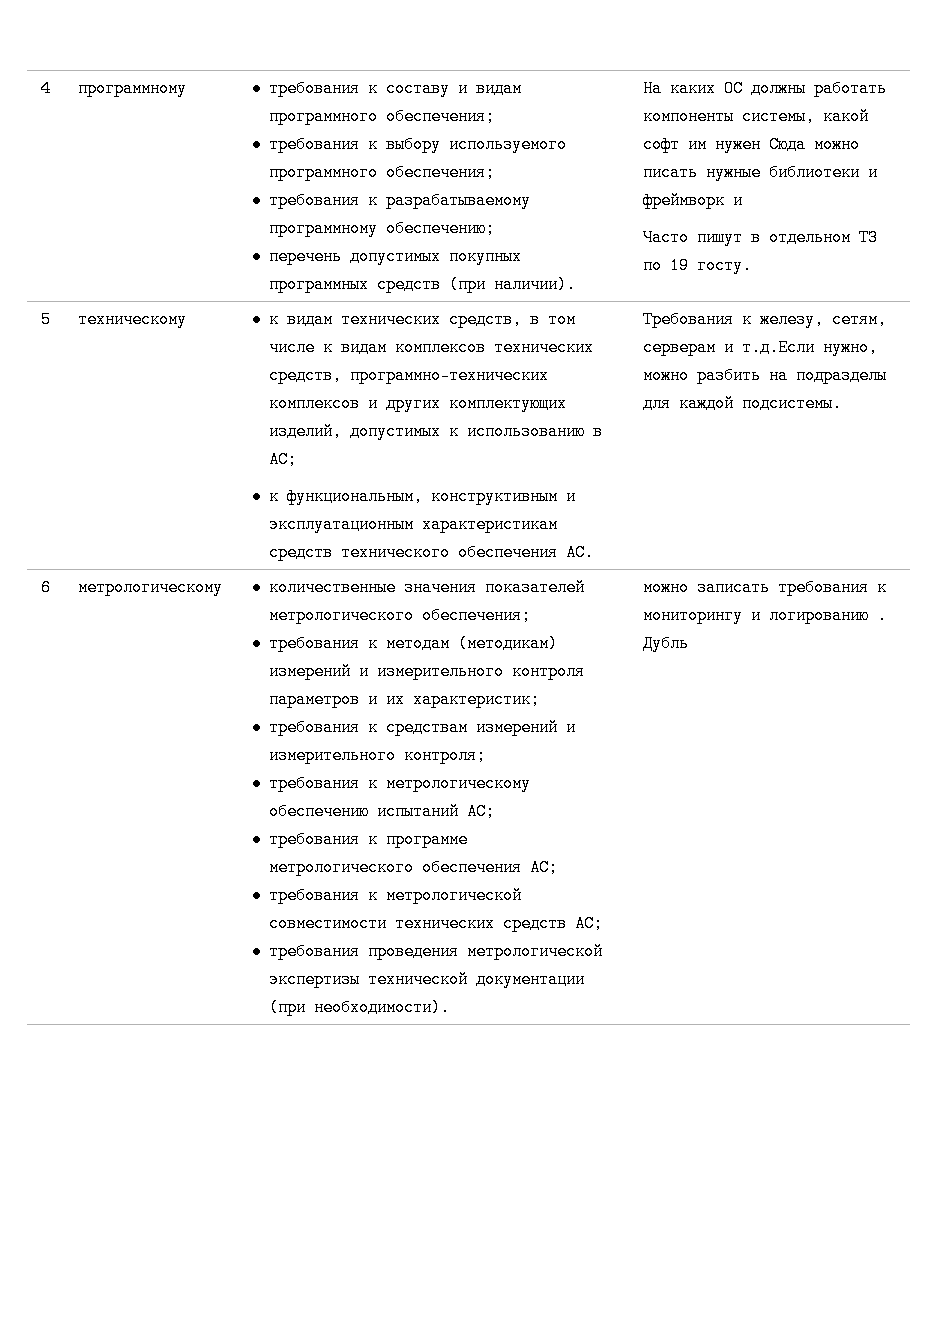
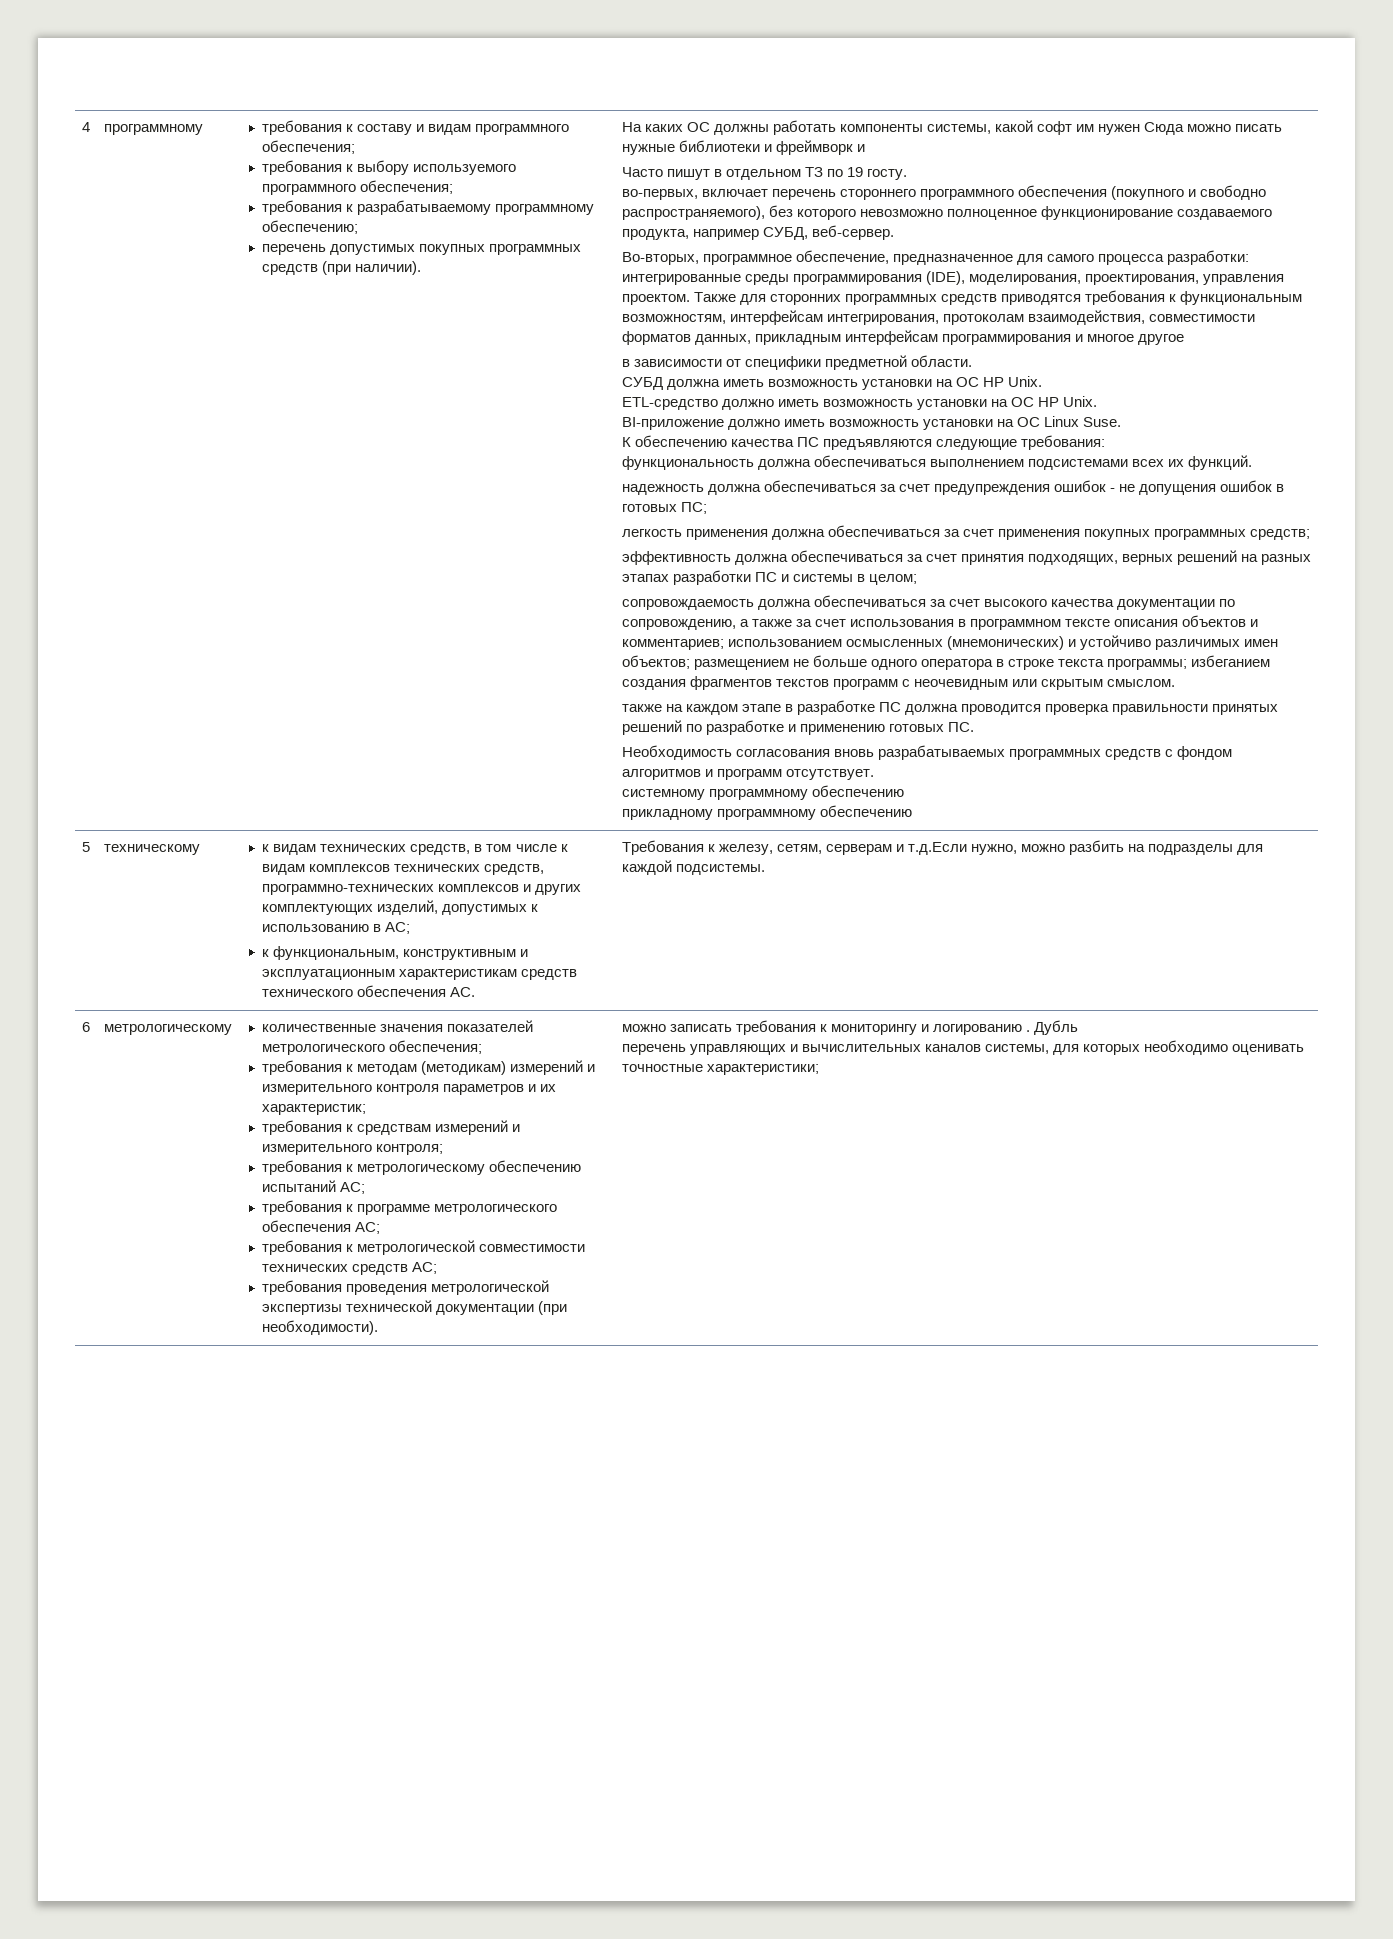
(752, 265) none -> [621,185,1267,200] [621,205,1272,220] [621,225,894,240] [621,250,1250,265] [621,271,1284,285] [621,290,1303,305] [621,310,1255,325] [621,330,1185,345] [621,355,972,370] [621,376,1043,390] [621,396,1098,410] [621,416,1122,430] [621,435,1105,450] [621,455,1253,470] [621,480,1285,495] [621,502,707,514] [621,525,1311,540] [621,550,1312,565] [621,570,917,585] [621,595,1236,610] [621,615,1259,630] [621,635,1279,650] [621,655,1271,670] [621,676,1176,690] [621,700,1279,715] [621,720,974,735] [621,745,1233,760] [621,769,874,780] [621,785,904,800] [621,805,912,820] // во-первых, включает перечень стороннего программного обеспечения (покупного и свободно распространяемого), без которого невозможно полноценное функционирование создаваемого продукта, например СУБД, веб-сервер. // Во-вторых, программное обеспечение, предназначенное для самого процесса разработки: интегрированные среды программирования (IDE), моделирования, проектирования, управления проектом. Также для сторонних программных средств приводятся требования к функциональным возможностям, интерфейсам интегрирования, протоколам взаимодействия, совместимости форматов данных, прикладным интерфейсам программирования и многое другое // в зависимости от специфики предметной области. // СУБД должна иметь возможность установки на ОС HP Unix. // ETL-средство должно иметь возможность установки на ОС HP Unix. // BI-приложение должно иметь возможность установки на ОС Linux Suse. // К обеспечению качества ПС предъявляются следующие требования: // функциональность должна обеспечиваться выполнением подсистемами всех их функций. // надежность должна обеспечиваться за счет предупреждения ошибок - не допущения ошибок в готовых ПС; // легкость применения должна обеспечиваться за счет применения покупных программных средств; // эффективность должна обеспечиваться за счет принятия подходящих, верных решений на разных этапах разработки ПС и системы в целом; // сопровождаемость должна обеспечиваться за счет высокого качества документации по сопровождению, а также за счет использования в программном тексте описания объектов и комментариев; использованием осмысленных (мнемонических) и устойчиво различимых имен объектов; размещением не больше одного оператора в строке текста программы; избеганием создания фрагментов текстов программ с неочевидным или скрытым смыслом. // также на каждом этапе в разработке ПС должна проводится проверка правильности принятых решений по разработке и применению готовых ПС. // Необходимость согласования вновь разрабатываемых программных средств с фондом алгоритмов и программ отсутствует. // системному программному обеспечению // прикладному программному обеспечению
(688, 644) none -> [621,1040,1305,1055] [621,1064,819,1075] // перечень управляющих и вычислительных каналов системы, для которых необходимо оценивать точностные характеристики;

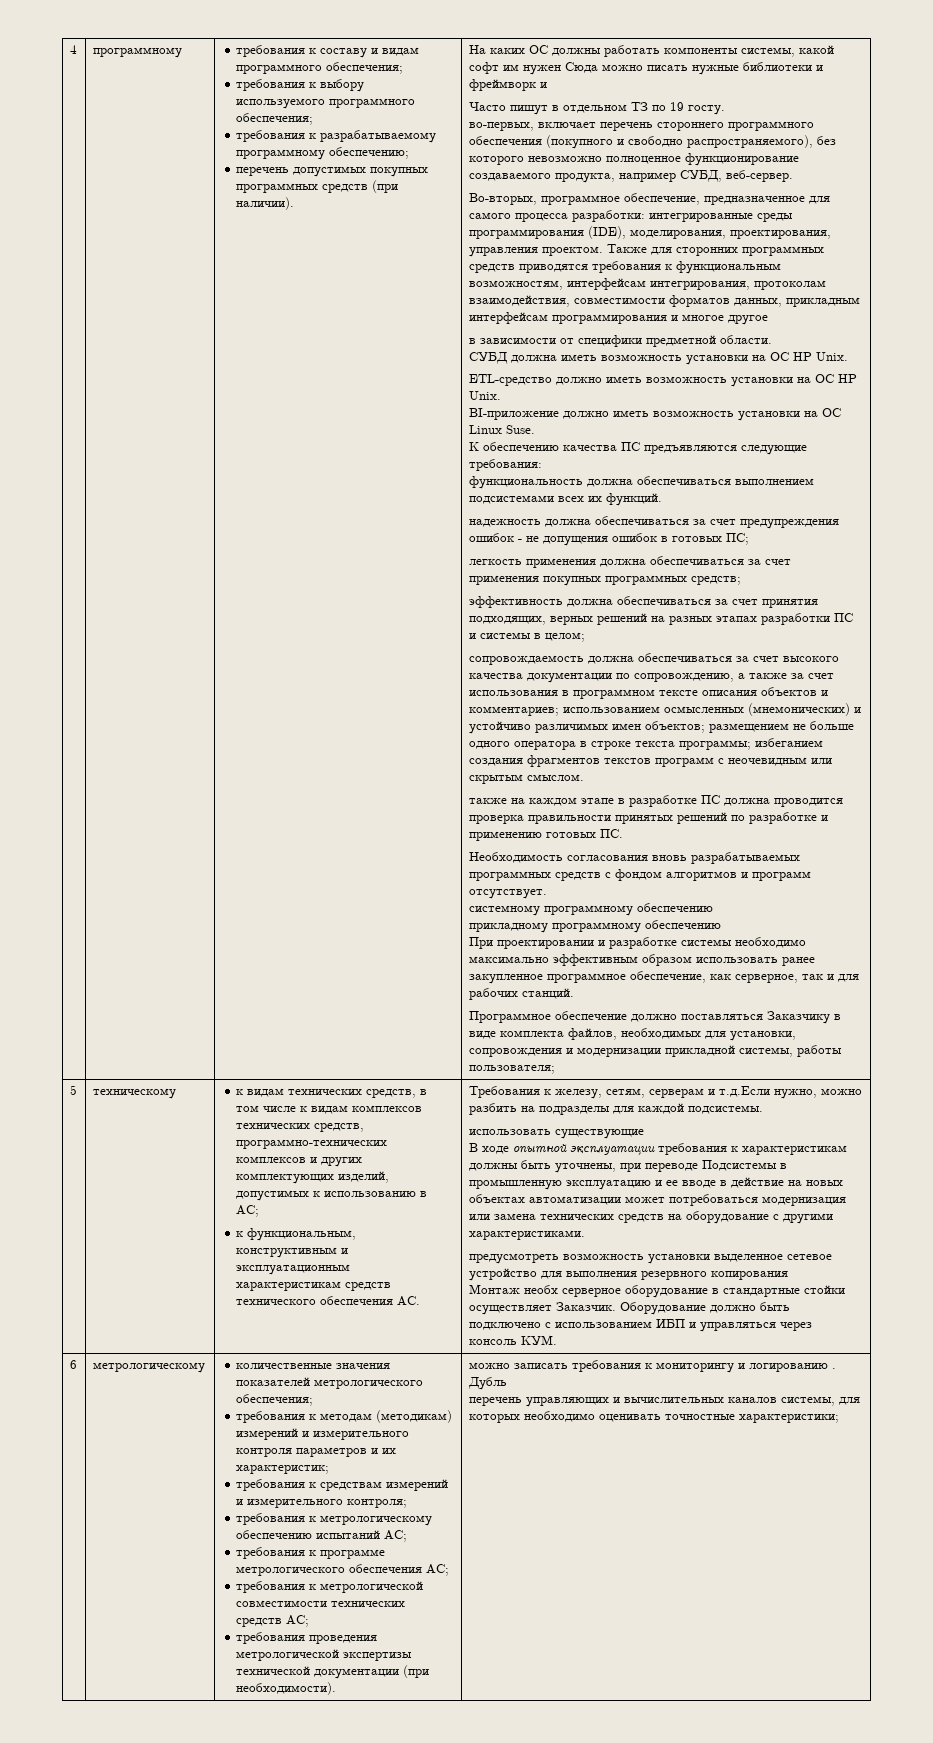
(912, 811) none -> [468,937,806,949] [468,954,815,966] [468,971,859,984] [468,988,574,1000] [468,1011,841,1024] [468,1028,796,1041] [468,1045,842,1057] [468,1065,555,1074] // При проектировании и разработке системы необходимо максимально эффективным образом использовать ранее закупленное программное обеспечение, как серверное, так и для рабочих станций. // Программное обеспечение должно поставляться Заказчику в виде комплекта файлов, необходимых для установки, сопровождения и модернизации прикладной системы, работы пользователя;
(765, 869) none -> [468,1129,644,1139] [468,1143,847,1155] [468,1160,787,1173] [468,1177,843,1190] [468,1194,846,1206] [468,1211,833,1224] [468,1230,585,1240] [468,1253,832,1264] [468,1268,788,1281] [468,1284,845,1298] [468,1302,790,1315] [468,1319,812,1332] [468,1335,557,1346] // использовать существующие // В ходе опытной эксплуатации требования к характеристикам должны быть уточнены, при переводе Подсистемы в промышленную эксплуатацию и ее вводе в действие на новых объектах автоматизации может потребоваться модернизация или замена технических средств на оборудование с другими характеристиками. // предусмотреть возможность установки выделенное сетевое устройство для выполнения резервного копирования // Монтаж необх серверное оборудование в стандартные стойки осуществляет Заказчик. Оборудование должно быть подключено с использованием ИБП и управляться через консоль КУМ.

